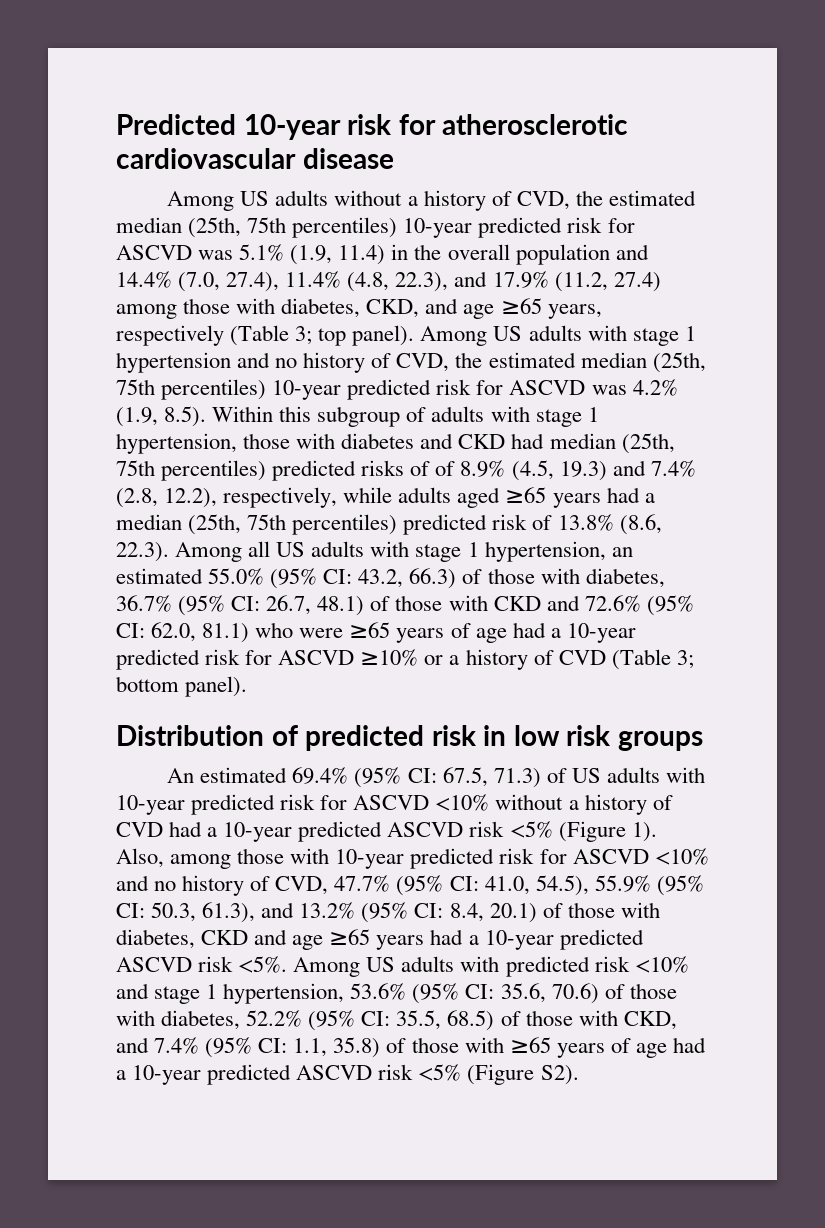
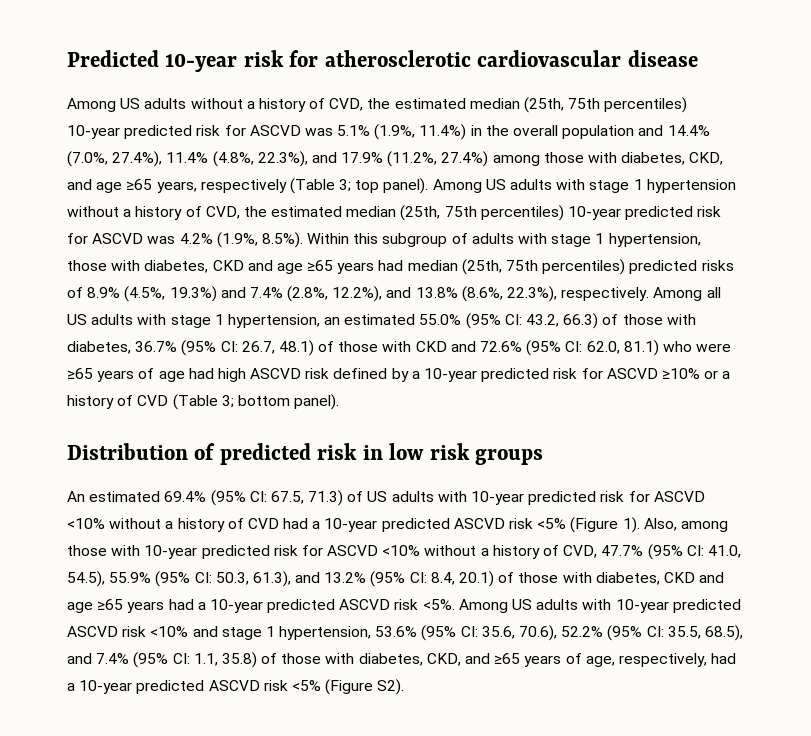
[290,245,386,265] (1.9, 11.4) -> [374,124,467,140] (1.9%, 11.4%)
[178,271,661,292] (7.0, 27.4), 11.4% (4.8, 22.3), and 17.9% (11.2, 27.4) -> [67,151,489,167] (7.0%, 27.4%), 11.4% (4.8%, 22.3%), and 17.9% (11.2%, 27.4%)
[237,352,298,368] and no -> [67,206,132,217] without a
[116,406,207,427] (1.9, 8.5). -> [216,232,303,248] (1.9%, 8.5%).
[341,433,506,449] diabetes and CKD -> [144,260,375,274] diabetes, CKD and age ≥65 years
[435,460,696,481] [116,487,655,508] [116,514,662,535] [116,542,169,562] of 8.9% (4.5, 19.3) and 7.4% (2.8, 12.2), respectively, while adults aged ≥65 years had a median (25th, 75th percentiles) predicted risk of 13.8% (8.6, 22.3). -> [87,286,650,302] 8.9% (4.5%, 19.3%) and 7.4% (2.8%, 12.2%), and 13.8% (8.6%, 22.3%), respectively.
(546, 630) none -> [217,368,409,382] high ASCVD risk defined by
[116,875,177,891] and no -> [424,545,489,556] without a
[505,956,590,977] predicted -> [615,599,741,613] [67,626,118,637] 10-year predicted ASCVD
[551,983,677,1004] [116,1010,677,1031] 70.6) of those with diabetes, 52.2% (95% CI: 35.5, 68.5) of those with CKD, -> [519,625,743,641] 70.6), 52.2% (95% CI: 35.5, 68.5),
[509,1037,667,1058] ≥65 years of age -> [358,653,707,667] diabetes, CKD, and ≥65 years of age, respectively,

